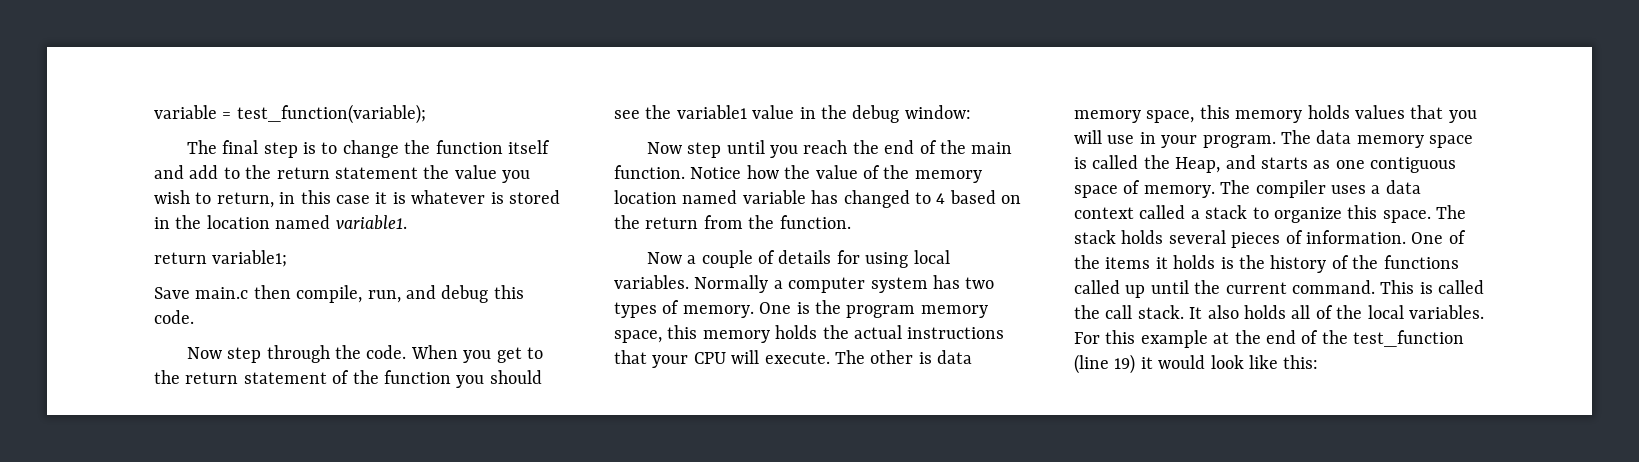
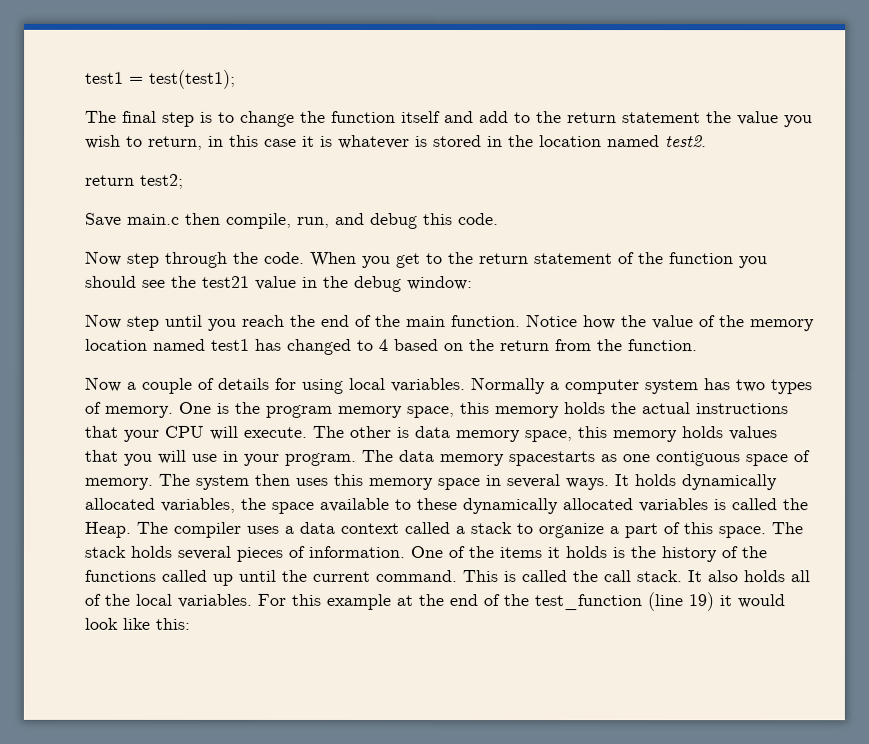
[154,104,426,124] variable = test_function(variable); -> [85,69,236,89] test1 = test(test1);
[335,215,407,230] [154,250,288,267] variable1. // return variable1; -> [665,135,707,148] [85,173,184,189] test2. // return test2;
[676,105,747,119] variable1 -> [202,275,250,288] test21
[742,190,806,204] variable -> [211,338,250,351] test1
[1429,135,1474,148] [1074,155,1308,173] space is called the Heap, and starts -> [508,451,595,467] spacestarts
(1251, 187) none -> [195,473,777,491] [84,497,808,515] [84,521,168,538] system then uses this memory space in several ways. It holds dynamically allocated variables, the space available to these dynamically allocated variables is called the Heap. The
(1342, 215) none -> [609,522,680,539] a part of

